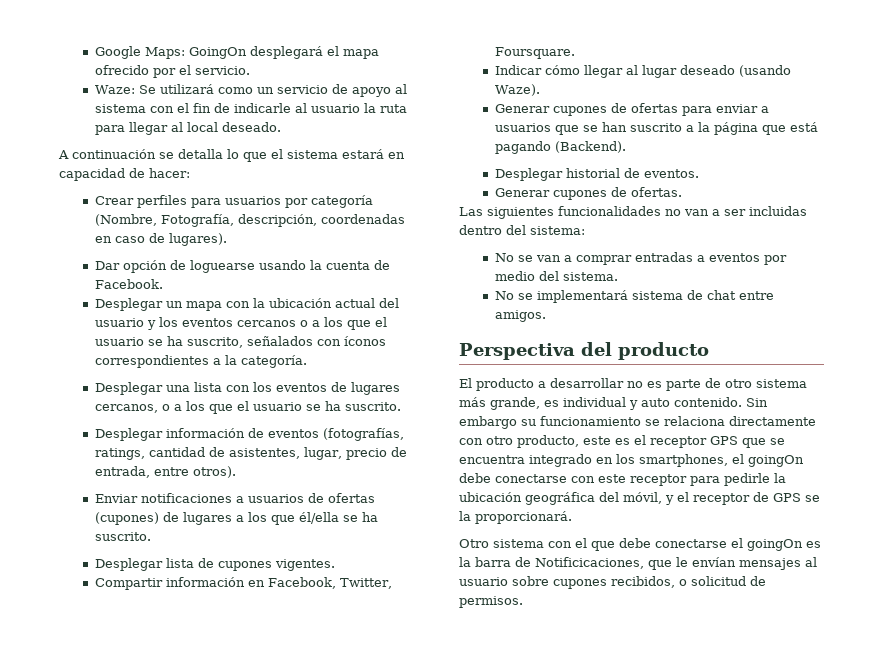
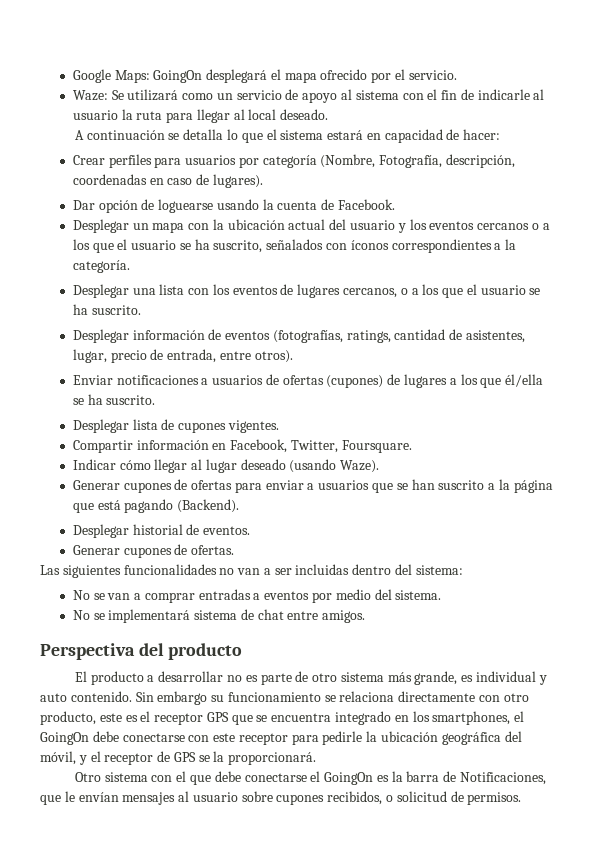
[748,455,804,467] goingOn -> [40,732,89,745] GoingOn
[747,539,803,551] goingOn -> [324,772,374,785] GoingOn
[535,557,644,569] Notificicaciones, -> [460,772,547,785] Notificaciones,

